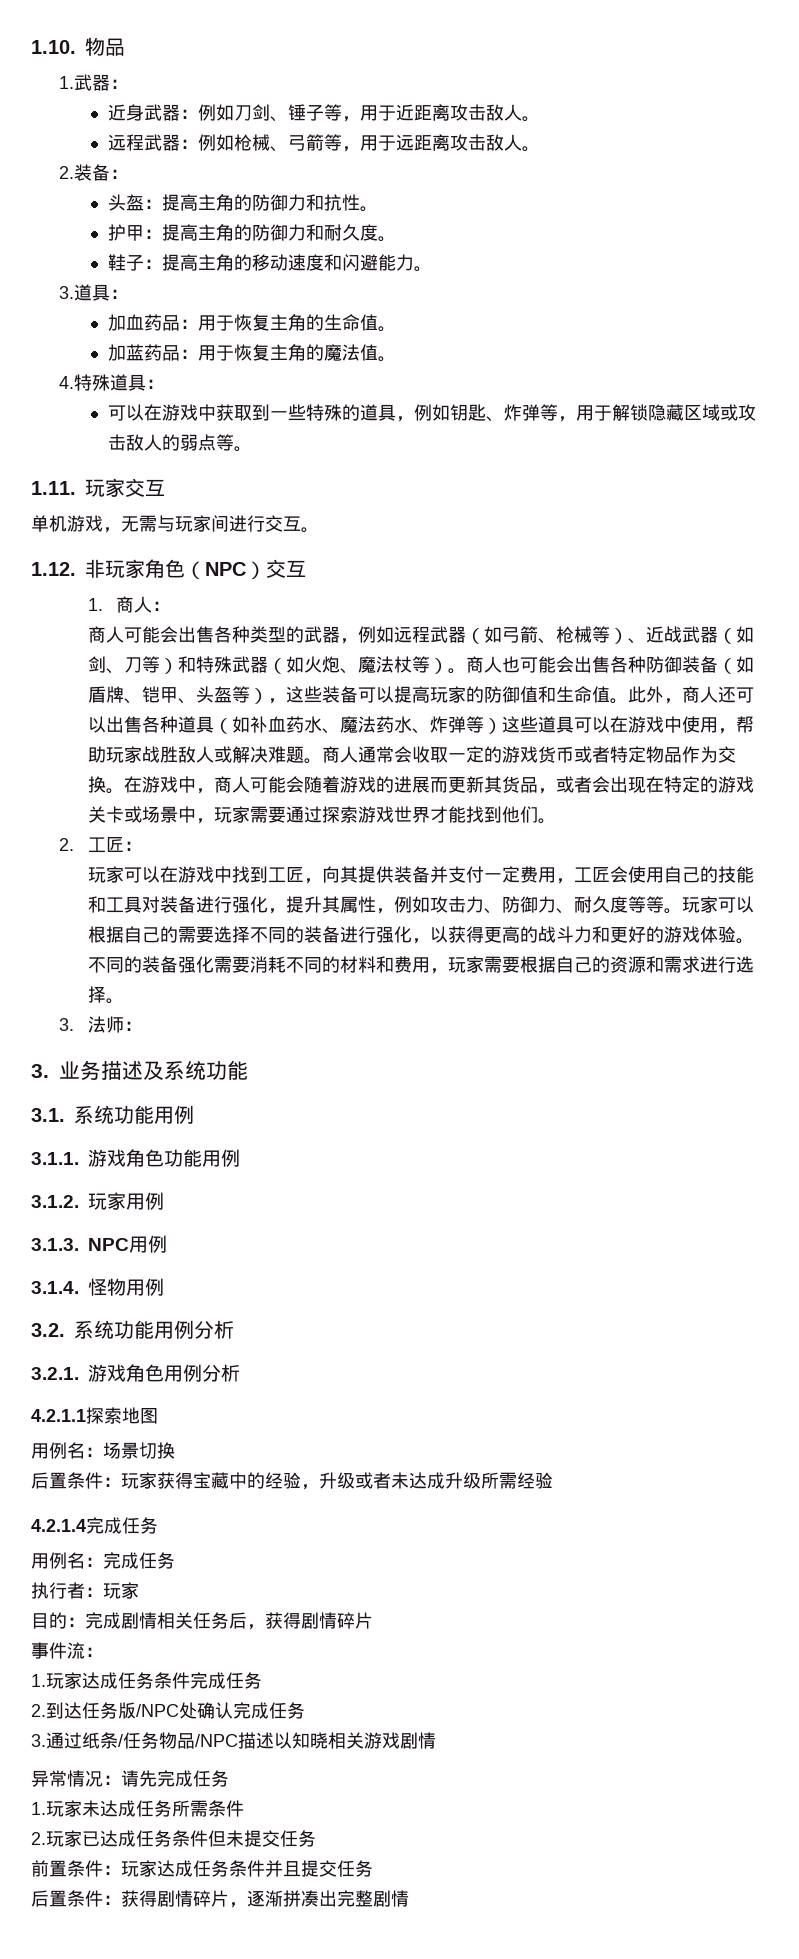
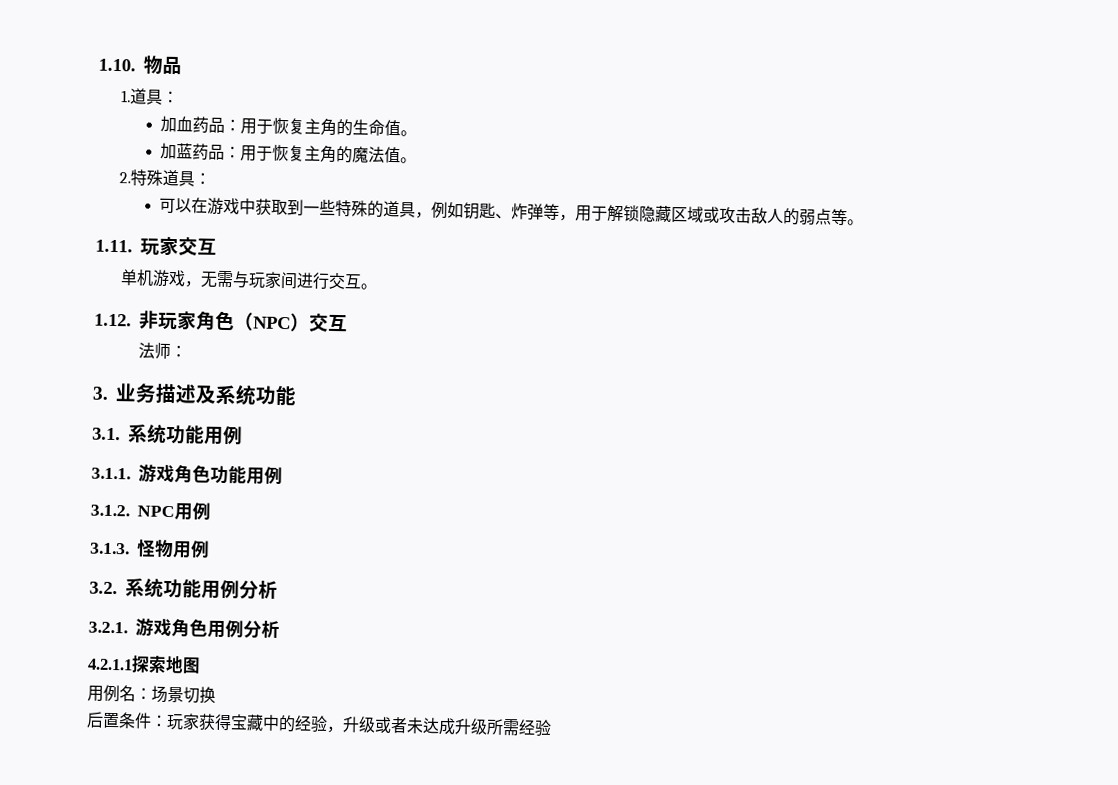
[74,74,129,91] [107,104,540,122] [107,134,540,152] [59,164,129,181] [107,194,378,212] [107,224,396,242] [107,254,432,272] [59,286,75,299] 武器： // 近身武器：例如刀剑、锤子等，用于近距离攻击敌人。 // 远程武器：例如枪械、弓箭等，用于远距离攻击敌人。 // 2.装备： // 头盔：提高主角的防御力和抗性。 // 护甲：提高主角的防御力和耐久度。 // 鞋子：提高主角的移动速度和闪避能力。 // 3. -> (131, 96) none
[59,376,75,389] 4. -> [118,172,131,184] 2.
[87,596,171,613] [87,626,754,644] [87,656,754,674] [87,686,754,704] [87,716,754,734] [87,746,736,764] [87,776,754,794] [87,806,556,824] [59,837,142,853] [87,866,754,884] [87,896,754,914] [87,926,754,944] [87,956,754,974] [87,986,124,1004] [59,1018,75,1031] 1.商人： // 商人可能会出售各种类型的武器，例如远程武器（如弓箭、枪械等）、近战武器（如剑、刀等）和特殊武器（如火炮、魔法杖等）。商人也可能会出售各种防御装备（如盾牌、铠甲、头盔等），这些装备可以提高玩家的防御值和生命值。此外，商人还可以出售各种道具（如补血药水、魔法药水、炸弹等）这些道具可以在游戏中使用，帮助玩家战胜敌人或解决难题。商人通常会收取一定的游戏货币或者特定物品作为交换。在游戏中，商人可能会随着游戏的进展而更新其货品，或者会出现在特定的游戏关卡或场景中，玩家需要通过探索游戏世界才能找到他们。 // 2.工匠： // 玩家可以在游戏中找到工匠，向其提供装备并支付一定费用，工匠会使用自己的技能和工具对装备进行强化，提升其属性，例如攻击力、防御力、耐久度等等。玩家可以根据自己的需要选择不同的装备进行强化，以获得更高的战斗力和更好的游戏体验。不同的装备强化需要消耗不同的材料和费用，玩家需要根据自己的资源和需求进行选择。 // 3. -> (348, 323) none
[88,1192,164,1210] [31,1238,79,1251] 玩家用例 // 3.1.3. -> (130, 510) none
[31,1281,79,1294] 3.1.4. -> [90,542,130,555] 3.1.3.
[31,1517,158,1534] [31,1552,175,1569] [31,1582,139,1599] [31,1612,373,1630] [31,1642,103,1659] [31,1672,262,1689] [31,1702,305,1719] [31,1732,436,1749] [31,1770,229,1787] [31,1800,244,1817] [31,1830,316,1847] [31,1860,373,1877] [31,1890,409,1908] // 4.2.1.4完成任务 // 用例名：完成任务 // 执行者：玩家 // 目的：完成剧情相关任务后，获得剧情碎片 // 事件流： // 1.玩家达成任务条件完成任务 // 2.到达任务版/NPC处确认完成任务 // 3.通过纸条/任务物品/NPC描述以知晓相关游戏剧情 // 异常情况：请先完成任务 // 1.玩家未达成任务所需条件 // 2.玩家已达成任务条件但未提交任务 // 前置条件：玩家达成任务条件并且提交任务 // 后置条件：获得剧情碎片，逐渐拼凑出完整剧情 -> (552, 727) none

